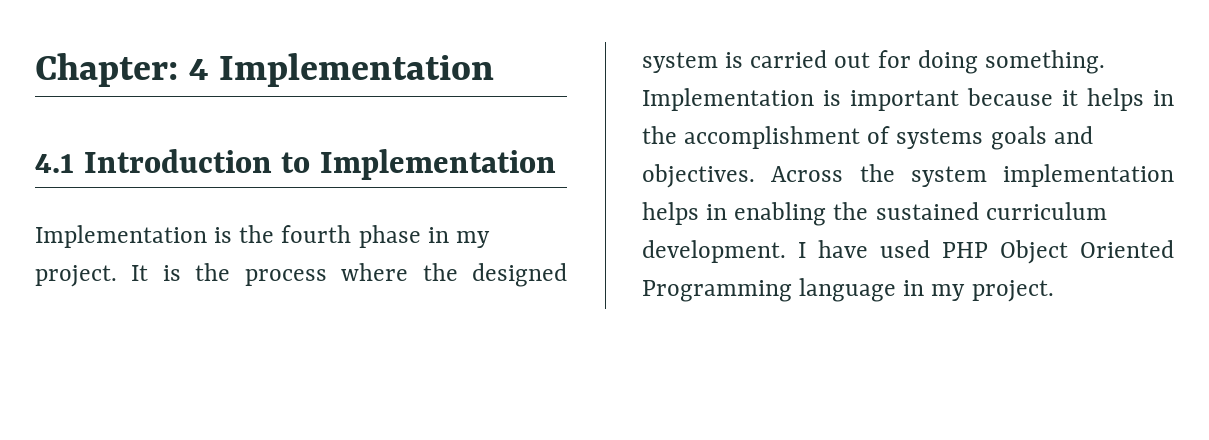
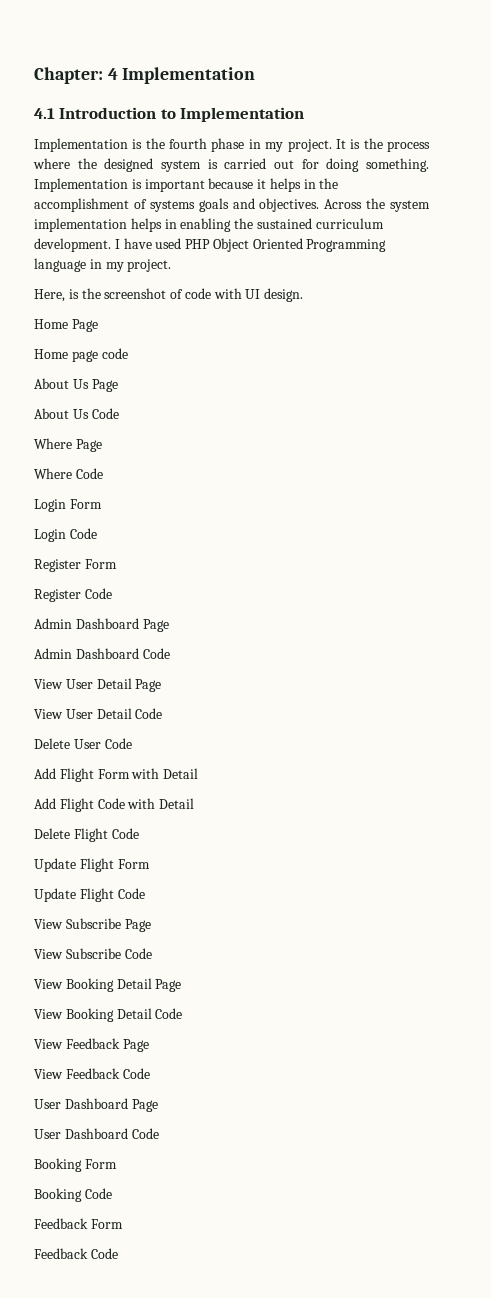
(1054, 291) none -> [34,288,304,302] [34,319,98,332] [34,348,128,362] [34,378,118,392] [34,408,119,419] [34,438,102,452] [34,468,103,479] [34,499,102,512] [34,528,97,542] [34,559,117,572] [34,588,112,602] [34,618,169,632] [34,648,170,659] [34,678,162,692] [34,708,163,719] [34,738,132,749] [34,768,199,782] [34,798,195,812] [34,828,139,842] [34,858,150,872] [34,888,145,902] [34,918,151,932] [34,948,152,959] [34,978,182,992] [34,1008,183,1022] [34,1038,149,1052] [34,1068,150,1079] [34,1098,158,1112] [34,1128,159,1139] [34,1158,117,1172] [34,1188,112,1202] [34,1218,123,1229] [34,1248,118,1259] // Here, is the screenshot of code with UI design. // Home Page // Home page code // About Us Page // About Us Code // Where Page // Where Code // Login Form // Login Code // Register Form // Register Code // Admin Dashboard Page // Admin Dashboard Code // View User Detail Page // View User Detail Code // Delete User Code // Add Flight Form with Detail // Add Flight Code with Detail // Delete Flight Code // Update Flight Form // Update Flight Code // View Subscribe Page // View Subscribe Code // View Booking Detail Page // View Booking Detail Code // View Feedback Page // View Feedback Code // User Dashboard Page // User Dashboard Code // Booking Form // Booking Code // Feedback Form // Feedback Code

